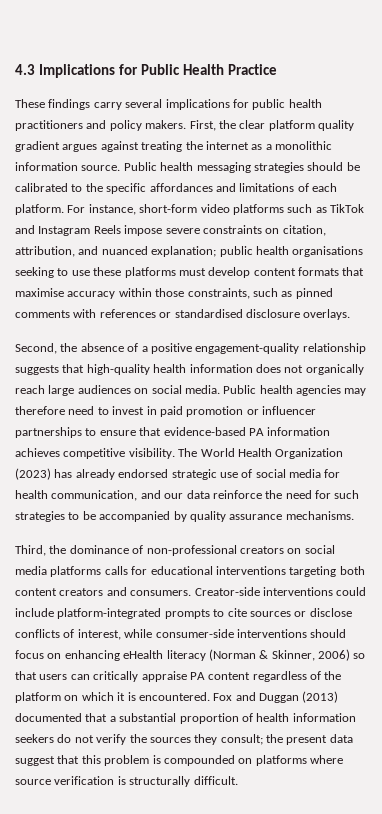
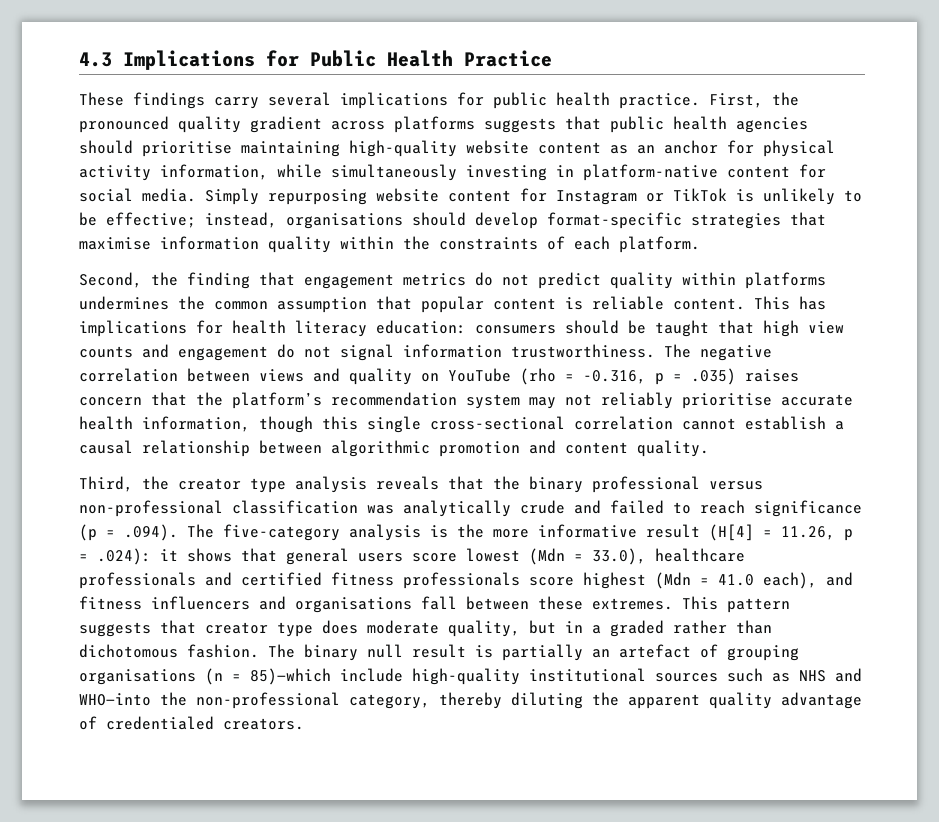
[15,120,354,131] [15,141,332,152] [15,162,360,173] [15,183,337,194] [15,204,364,215] [15,225,326,236] [15,246,364,257] [15,267,365,278] [15,288,333,299] [15,309,351,320] [15,343,366,354] [15,364,364,375] [15,385,367,396] [15,406,316,417] [15,427,331,438] [15,448,344,459] [15,468,341,480] [15,490,360,501] [15,511,354,522] [15,545,335,556] [15,566,365,577] [15,587,367,596] [15,608,352,619] [15,629,347,640] [15,649,366,661] [15,671,342,682] [15,691,339,703] [15,713,356,724] [15,734,353,745] [15,755,343,766] [15,776,238,787] practitioners and policy makers. First, the clear platform quality gradient argues against treating the internet as a monolithic information source. Public health messaging strategies should be calibrated to the specific affordances and limitations of each platform. For instance, short-form video platforms such as TikTok and Instagram Reels impose severe constraints on citation, attribution, and nuanced explanation; public health organisations seeking to use these platforms must develop content formats that maximise accuracy within those constraints, such as pinned comments with references or standardised disclosure overlays. // Second, the absence of a positive engagement-quality relationship suggests that high-quality health information does not organically reach large audiences on social media. Public health agencies may therefore need to invest in paid promotion or influencer partnerships to ensure that evidence-based PA information achieves competitive visibility. The World Health Organization (2023) has already endorsed strategic use of social media for health communication, and our data reinforce the need for such strategies to be accompanied by quality assurance mechanisms. // Third, the dominance of non-professional creators on social media platforms calls for educational interventions targeting both content creators and consumers. Creator-side interventions could include platform-integrated prompts to cite sources or disclose conflicts of interest, while consumer-side interventions should focus on enhancing eHealth literacy (Norman & Skinner, 2006) so that users can critically appraise PA content regardless of the platform on which it is encountered. Fox and Duggan (2013) documented that a substantial proportion of health information seekers do not verify the sources they consult; the present data suggest that this problem is compounded on platforms where source verification is structurally difficult. -> [619,92,799,109] [79,116,808,133] [79,140,835,157] [79,164,826,181] [79,188,862,205] [79,212,826,229] [79,236,700,253] [79,272,826,289] [79,296,826,313] [79,320,844,337] [79,344,772,361] [79,368,799,385] [79,392,853,409] [79,416,844,433] [79,440,709,457] [79,476,763,493] [79,500,862,517] [79,524,853,541] [79,548,745,565] [79,572,853,589] [79,596,790,613] [79,620,772,637] [79,644,799,661] [79,668,862,685] [79,692,862,709] [79,716,304,730] practice. First, the pronounced quality gradient across platforms suggests that public health agencies should prioritise maintaining high-quality website content as an anchor for physical activity information, while simultaneously investing in platform-native content for social media. Simply repurposing website content for Instagram or TikTok is unlikely to be effective; instead, organisations should develop format-specific strategies that maximise information quality within the constraints of each platform. // Second, the finding that engagement metrics do not predict quality within platforms undermines the common assumption that popular content is reliable content. This has implications for health literacy education: consumers should be taught that high view counts and engagement do not signal information trustworthiness. The negative correlation between views and quality on YouTube (rho = -0.316, p = .035) raises concern that the platform’s recommendation system may not reliably prioritise accurate health information, though this single cross-sectional correlation cannot establish a causal relationship between algorithmic promotion and content quality. // Third, the creator type analysis reveals that the binary professional versus non-professional classification was analytically crude and failed to reach significance (p = .094). The five-category analysis is the more informative result (H[4] = 11.26, p = .024): it shows that general users score lowest (Mdn = 33.0), healthcare professionals and certified fitness professionals score highest (Mdn = 41.0 each), and fitness influencers and organisations fall between these extremes. This pattern suggests that creator type does moderate quality, but in a graded rather than dichotomous fashion. The binary null result is partially an artefact of grouping organisations (n = 85)—which include high-quality institutional sources such as NHS and WHO—into the non-professional category, thereby diluting the apparent quality advantage of credentialed creators.

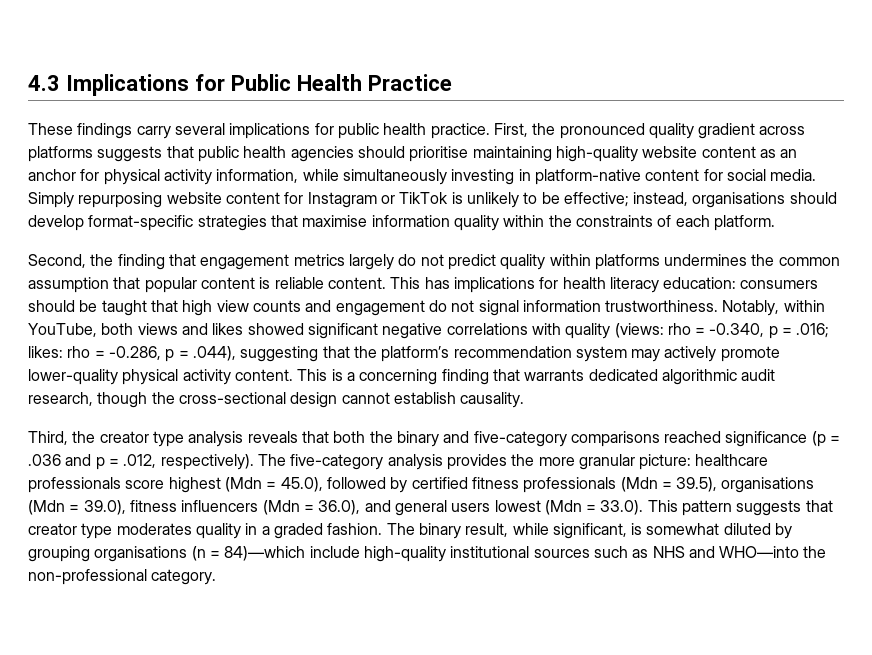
(466, 279) none -> [348,254,394,270] largely
[664,344,772,361] [79,368,799,385] [79,397,142,406] The negative correlation between views and quality on YouTube (rho = -0.316, p = .035) raises concern -> [722,300,825,316] [28,323,830,339] [28,346,319,362] Notably, within YouTube, both views and likes showed significant negative correlations with quality (views: rho = -0.340, p = .016; likes: rho = -0.286, p = .044), suggesting
[565,392,853,409] [79,416,844,433] [79,440,709,457] not reliably prioritise accurate health information, though this single cross-sectional correlation cannot establish a causal relationship between algorithmic promotion and content quality. -> [664,346,780,362] [28,369,776,385] [28,392,525,408] actively promote lower-quality physical activity content. This is a concerning finding that warrants dedicated algorithmic audit research, though the cross-sectional design cannot establish causality.
(484, 483) none -> [333,431,366,443] both
[592,476,763,493] [79,500,862,517] [79,524,178,541] professional versus non-professional classification was analytically crude and failed to reach significance (p = .094). -> [443,431,841,447] [28,454,254,470] and five-category comparisons reached significance (p = .036 and p = .012, respectively).
[430,525,448,538] is -> [446,454,507,470] provides
[538,524,853,541] [79,548,745,565] [79,572,853,589] [79,596,673,613] informative result (H[4] = 11.26, p = .024): it shows that general users score lowest (Mdn = 33.0), healthcare professionals and certified fitness professionals score highest (Mdn = 41.0 each), and fitness influencers and organisations fall between these extremes. -> [578,454,769,470] [28,477,815,493] [28,500,644,516] granular picture: healthcare professionals score highest (Mdn = 45.0), followed by certified fitness professionals (Mdn = 39.5), organisations (Mdn = 39.0), fitness influencers (Mdn = 36.0), and general users lowest (Mdn = 33.0).
[322,620,772,637] [79,644,718,661] does moderate quality, but in a graded rather than dichotomous fashion. The binary null result is partially an artefact of -> [116,523,793,539] moderates quality in a graded fashion. The binary result, while significant, is somewhat diluted by
[250,668,331,685] 85)—which -> [224,546,306,561] 84)—which
[349,692,862,709] [79,716,304,730] category, thereby diluting the apparent quality advantage of credentialed creators. -> [151,569,217,585] category.

